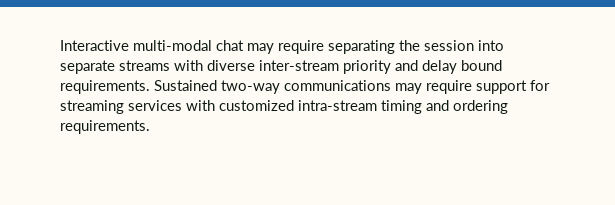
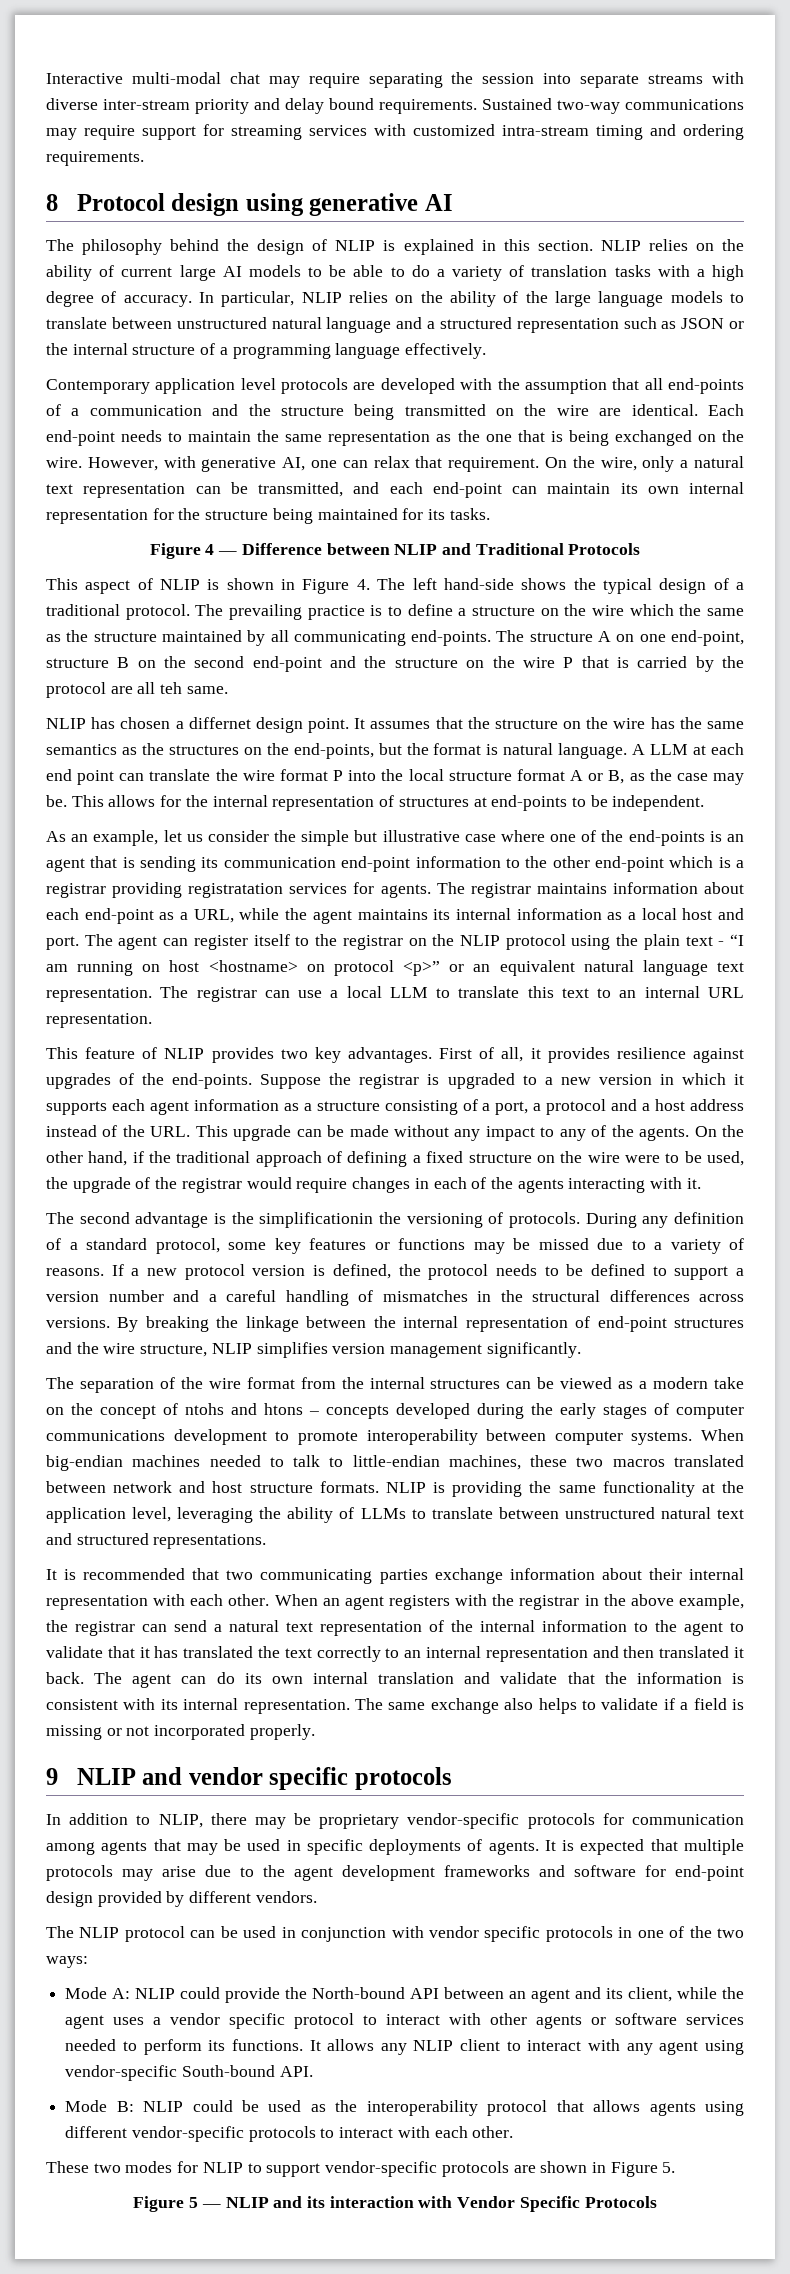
(150, 127) none -> [46,193,453,216] [46,239,745,255] [46,265,744,281] [46,291,745,307] [46,317,744,333] [46,343,487,359] [46,378,745,394] [46,404,745,420] [46,430,745,446] [46,456,744,472] [46,482,744,498] [46,508,490,524] [149,543,641,559] [46,578,745,594] [46,604,744,620] [46,630,744,646] [46,656,745,672] [46,682,228,698] [46,717,744,733] [46,743,744,759] [46,769,744,785] [46,795,705,811] [46,830,744,846] [46,856,744,872] [46,882,745,898] [46,908,744,924] [46,934,744,950] [46,960,744,976] [46,986,744,1002] [46,1013,152,1028] [46,1047,744,1063] [46,1073,745,1089] [46,1099,744,1115] [46,1125,745,1141] [46,1151,745,1167] [46,1177,701,1193] [46,1212,744,1228] [46,1238,744,1254] [46,1264,744,1280] [46,1290,744,1306] [46,1316,744,1332] [46,1342,581,1358] [46,1377,744,1393] [46,1403,744,1419] [46,1429,744,1445] [46,1455,744,1471] [46,1481,744,1497] [46,1507,745,1523] [46,1533,267,1549] [46,1568,745,1584] [46,1594,744,1610] [46,1620,744,1636] [46,1646,744,1662] [46,1672,744,1688] [46,1698,744,1714] [46,1724,315,1740] [46,1767,452,1790] [46,1813,744,1829] [46,1839,744,1855] [46,1865,744,1881] [46,1891,317,1907] [46,1926,744,1942] [46,1956,88,1968] [65,1987,745,2003] [65,2013,745,2029] [65,2039,744,2055] [65,2065,313,2081] [65,2100,745,2116] [65,2126,514,2142] [46,2161,676,2177] [133,2196,657,2212] // 8 Protocol design using generative AI // The philosophy behind the design of NLIP is explained in this section. NLIP relies on the ability of current large AI models to be able to do a variety of translation tasks with a high degree of accuracy. In particular, NLIP relies on the ability of the large language models to translate between unstructured natural language and a structured representation such as JSON or the internal structure of a programming language effectively. // Contemporary application level protocols are developed with the assumption that all end-points of a communication and the structure being transmitted on the wire are identical. Each end-point needs to maintain the same representation as the one that is being exchanged on the wire. However, with generative AI, one can relax that requirement. On the wire, only a natural text representation can be transmitted, and each end-point can maintain its own internal representation for the structure being maintained for its tasks. // Figure 4 — Difference between NLIP and Traditional Protocols // This aspect of NLIP is shown in Figure 4. The left hand-side shows the typical design of a traditional protocol. The prevailing practice is to define a structure on the wire which the same as the structure maintained by all communicating end-points. The structure A on one end-point, structure B on the second end-point and the structure on the wire P that is carried by the protocol are all teh same. // NLIP has chosen a differnet design point. It assumes that the structure on the wire has the same semantics as the structures on the end-points, but the format is natural language. A LLM at each end point can translate the wire format P into the local structure format A or B, as the case may be. This allows for the internal representation of structures at end-points to be independent. // As an example, let us consider the simple but illustrative case where one of the end-points is an agent that is sending its communication end-point information to the other end-point which is a registrar providing registratation services for agents. The registrar maintains information about each end-point as a URL, while the agent maintains its internal information as a local host and port. The agent can register itself to the registrar on the NLIP protocol using the plain text - “I am running on host <hostname> on protocol <p>” or an equivalent natural language text representation. The registrar can use a local LLM to translate this text to an internal URL representation. // This feature of NLIP provides two key advantages. First of all, it provides resilience against upgrades of the end-points. Suppose the registrar is upgraded to a new version in which it supports each agent information as a structure consisting of a port, a protocol and a host address instead of the URL. This upgrade can be made without any impact to any of the agents. On the other hand, if the traditional approach of defining a fixed structure on the wire were to be used, the upgrade of the registrar would require changes in each of the agents interacting with it. // The second advantage is the simplificationin the versioning of protocols. During any definition of a standard protocol, some key features or functions may be missed due to a variety of reasons. If a new protocol version is defined, the protocol needs to be defined to support a version number and a careful handling of mismatches in the structural differences across versions. By breaking the linkage between the internal representation of end-point structures and the wire structure, NLIP simplifies version management significantly. // The separation of the wire format from the internal structures can be viewed as a modern take on the concept of ntohs and htons – concepts developed during the early stages of computer communications development to promote interoperability between computer systems. When big-endian machines needed to talk to little-endian machines, these two macros translated between network and host structure formats. NLIP is providing the same functionality at the application level, leveraging the ability of LLMs to translate between unstructured natural text and structured representations. // It is recommended that two communicating parties exchange information about their internal representation with each other. When an agent registers with the registrar in the above example, the registrar can send a natural text representation of the internal information to the agent to validate that it has translated the text correctly to an internal representation and then translated it back. The agent can do its own internal translation and validate that the information is consistent with its internal representation. The same exchange also helps to validate if a field is missing or not incorporated properly. // 9 NLIP and vendor specific protocols // In addition to NLIP, there may be proprietary vendor-specific protocols for communication among agents that may be used in specific deployments of agents. It is expected that multiple protocols may arise due to the agent development frameworks and software for end-point design provided by different vendors. // The NLIP protocol can be used in conjunction with vendor specific protocols in one of the two ways: // Mode A: NLIP could provide the North-bound API between an agent and its client, while the agent uses a vendor specific protocol to interact with other agents or software services needed to perform its functions. It allows any NLIP client to interact with any agent using vendor-specific South-bound API. // Mode B: NLIP could be used as the interoperability protocol that allows agents using different vendor-specific protocols to interact with each other. // These two modes for NLIP to support vendor-specific protocols are shown in Figure 5. // Figure 5 — NLIP and its interaction with Vendor Specific Protocols

